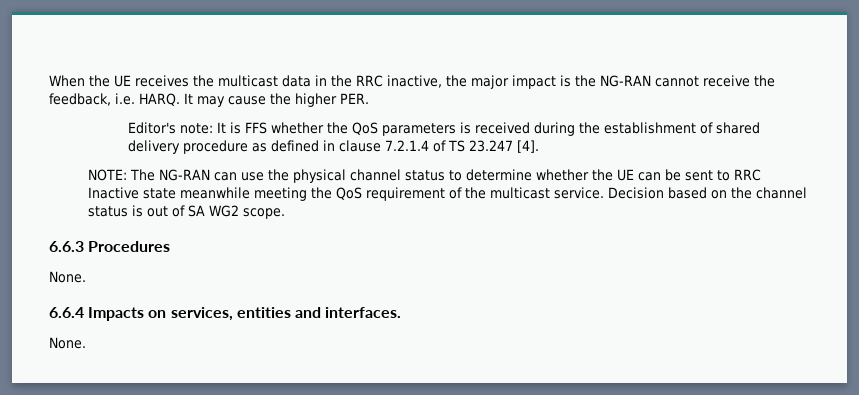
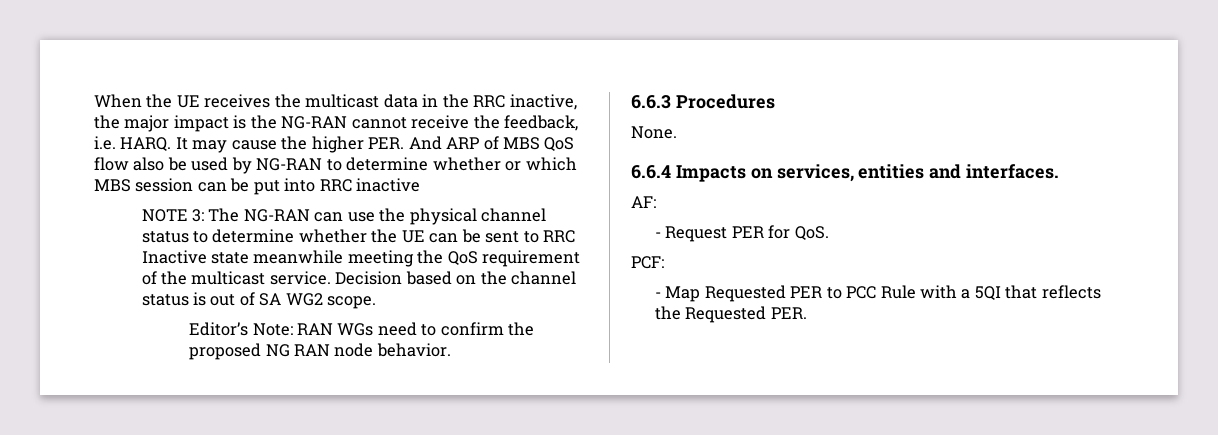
[127,122,760,136] [127,140,539,154] [88,169,128,181] // Editor's note: It is FFS whether the QoS parameters is received during the establishment of shared delivery procedure as defined in clause 7.2.1.4 of TS 23.247 [4]. // NOTE: -> [408,136,575,151] [94,157,577,174] [94,178,421,195] [141,209,205,222] And ARP of MBS QoS flow also be used by NG-RAN to determine whether or which MBS session can be put into RRC inactive // NOTE 3:
(286, 213) none -> [189,322,535,336] [189,343,451,360] // Editor’s Note: RAN WGs need to confirm the proposed NG RAN node behavior.
[49,337,86,349] None. -> [631,196,656,208] [654,225,829,242] [631,256,664,269] [654,285,1101,302] [654,306,807,323] AF: // - Request PER for QoS. // PCF: // - Map Requested PER to PCC Rule with a 5QI that reflects the Requested PER.

